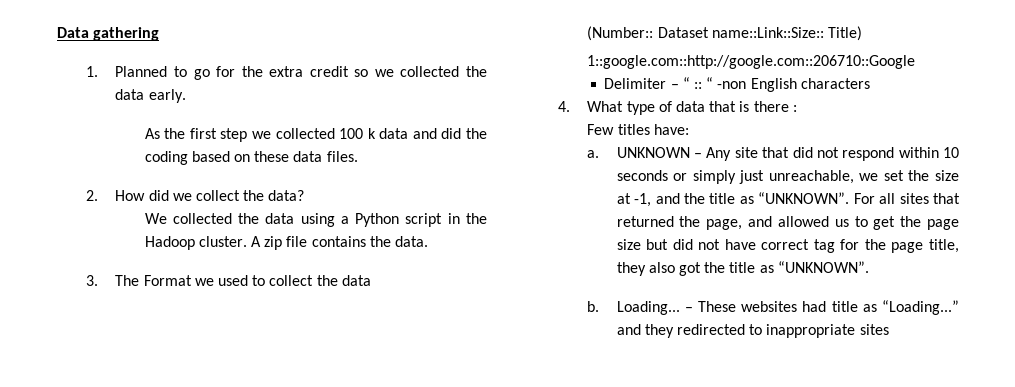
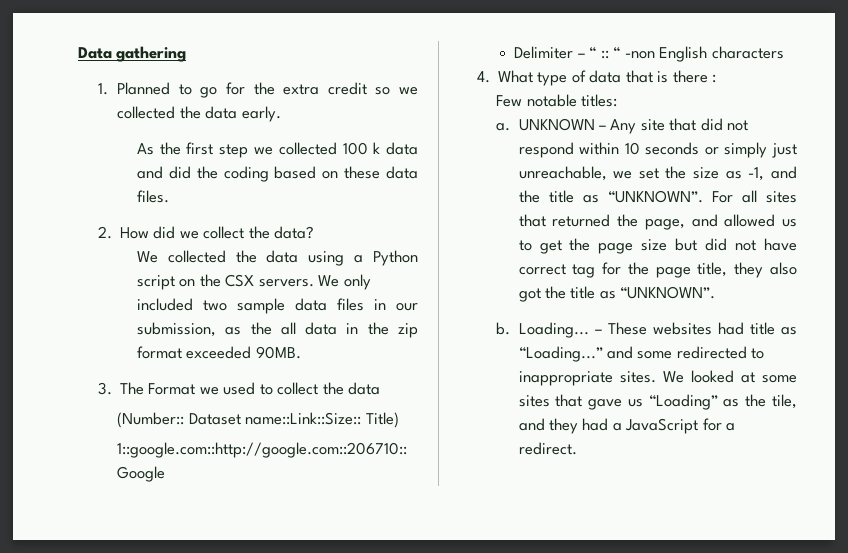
[447,213,487,224] [144,236,428,250] in the Hadoop cluster. A zip file contains the data. -> [179,274,371,290] [136,298,419,314] [136,322,418,338] [136,346,301,359] on the CSX servers. We only included two sample data files in our submission, as the all data in the zip format exceeded 90MB.
[617,124,689,135] titles have: -> [526,94,618,107] notable titles:
[616,193,631,204] at -> [725,171,742,179] as
[644,324,674,338] they -> [637,351,673,359] some
[859,324,889,335] sites -> [619,370,797,383] [518,394,797,410] [518,418,736,434] [518,442,577,455] sites. We looked at some sites that gave us “Loading” as the tile, and they had a JavaScript for a redirect.

